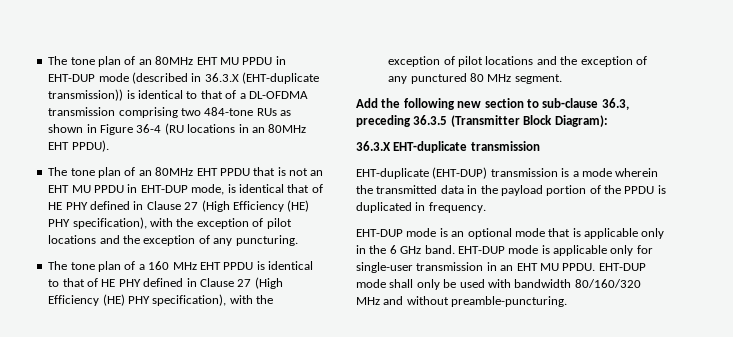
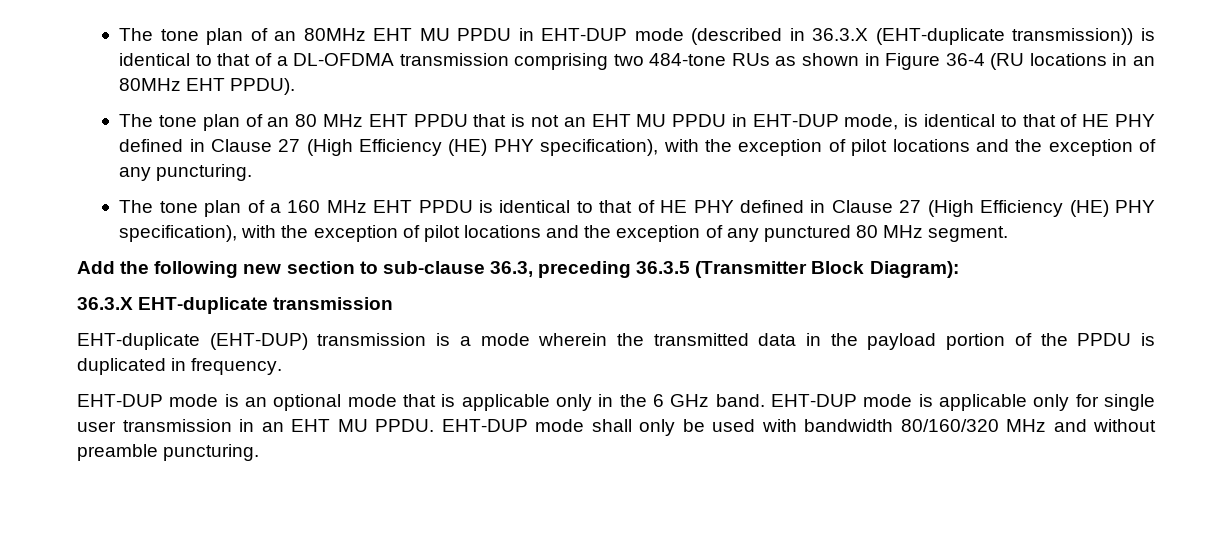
[155,167,194,176] 80MHz -> [295,114,363,127] 80 MHz
(284, 188) none -> [1000,115,1017,127] to
[356,262,413,273] single-user -> [1104,394,1156,411] [77,421,116,432] single user
[451,296,568,307] preamble-puncturing. -> [77,444,260,461] preamble puncturing.

